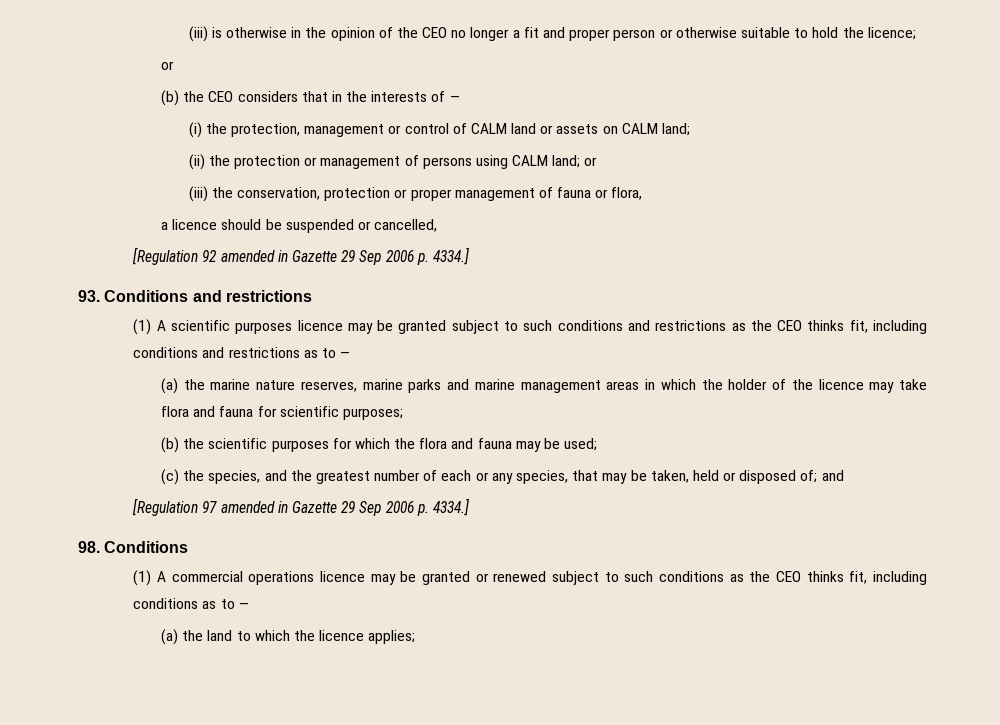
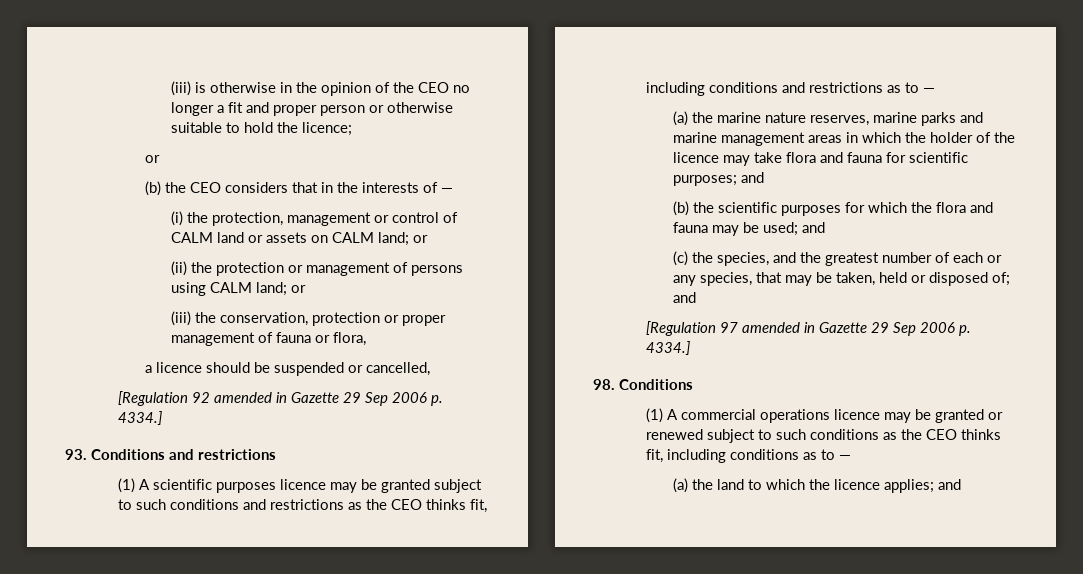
(691, 129) none -> [413,235,429,243] or
(403, 414) none -> [740,172,764,183] and
(598, 444) none -> [801,222,825,233] and
(416, 637) none -> [937,479,961,490] and

